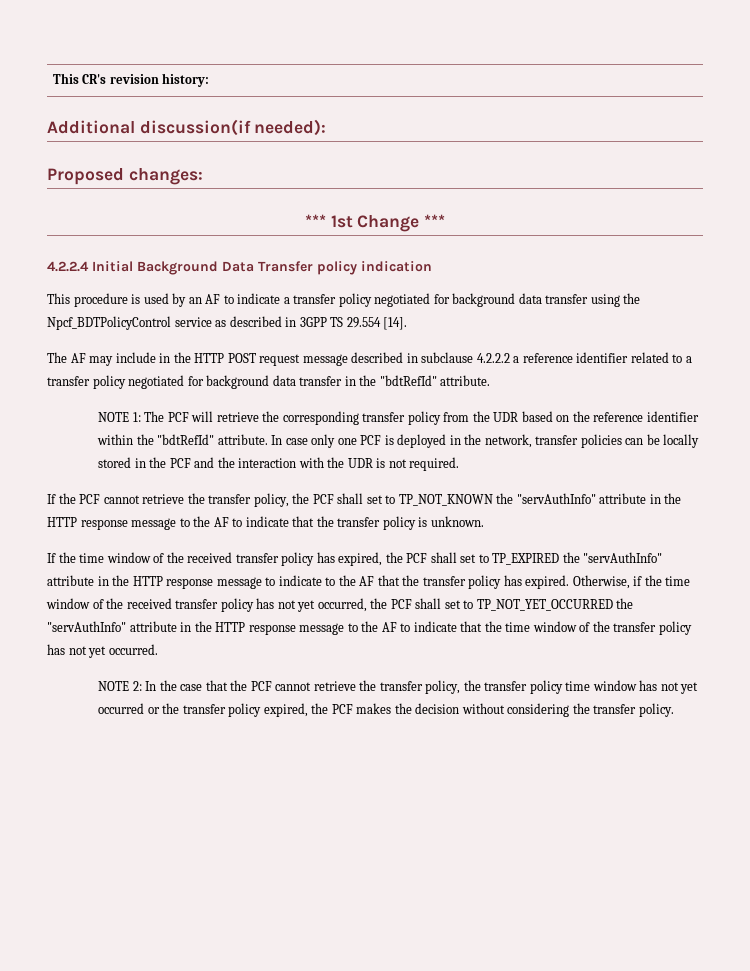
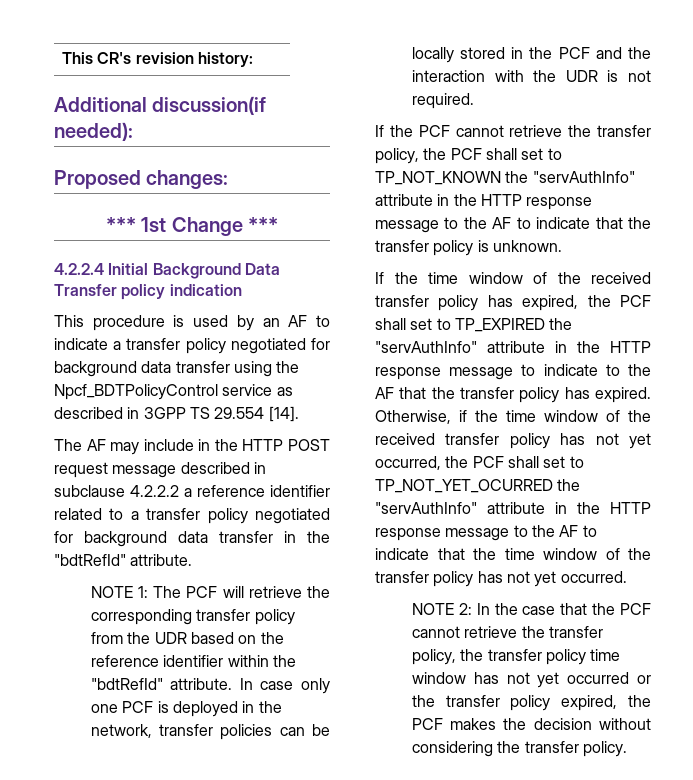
[476,599,613,611] TP_NOT_YET_OCCURRED -> [375,479,553,493] TP_NOT_YET_OCURRED

